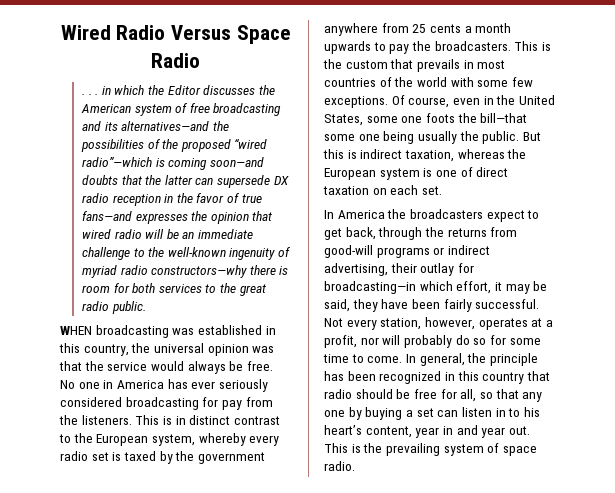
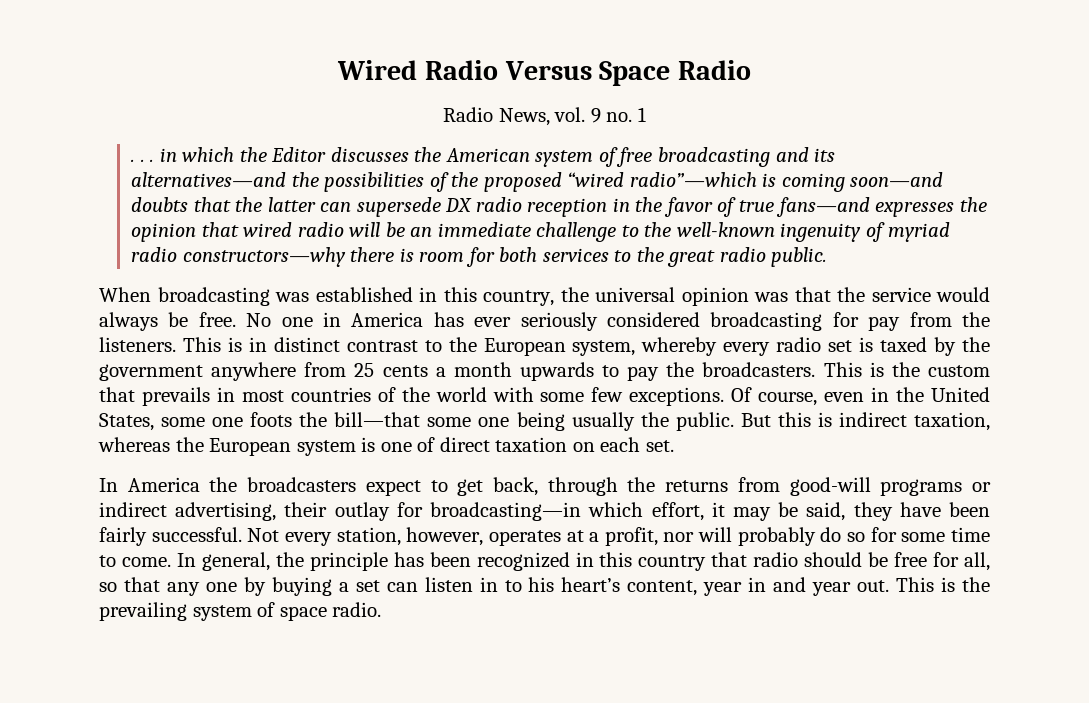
(200, 60) none -> [443,107,646,126] // Radio News, vol. 9 no. 1
[60,326,92,335] WHEN -> [99,287,151,302] When

